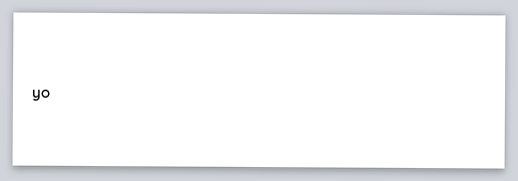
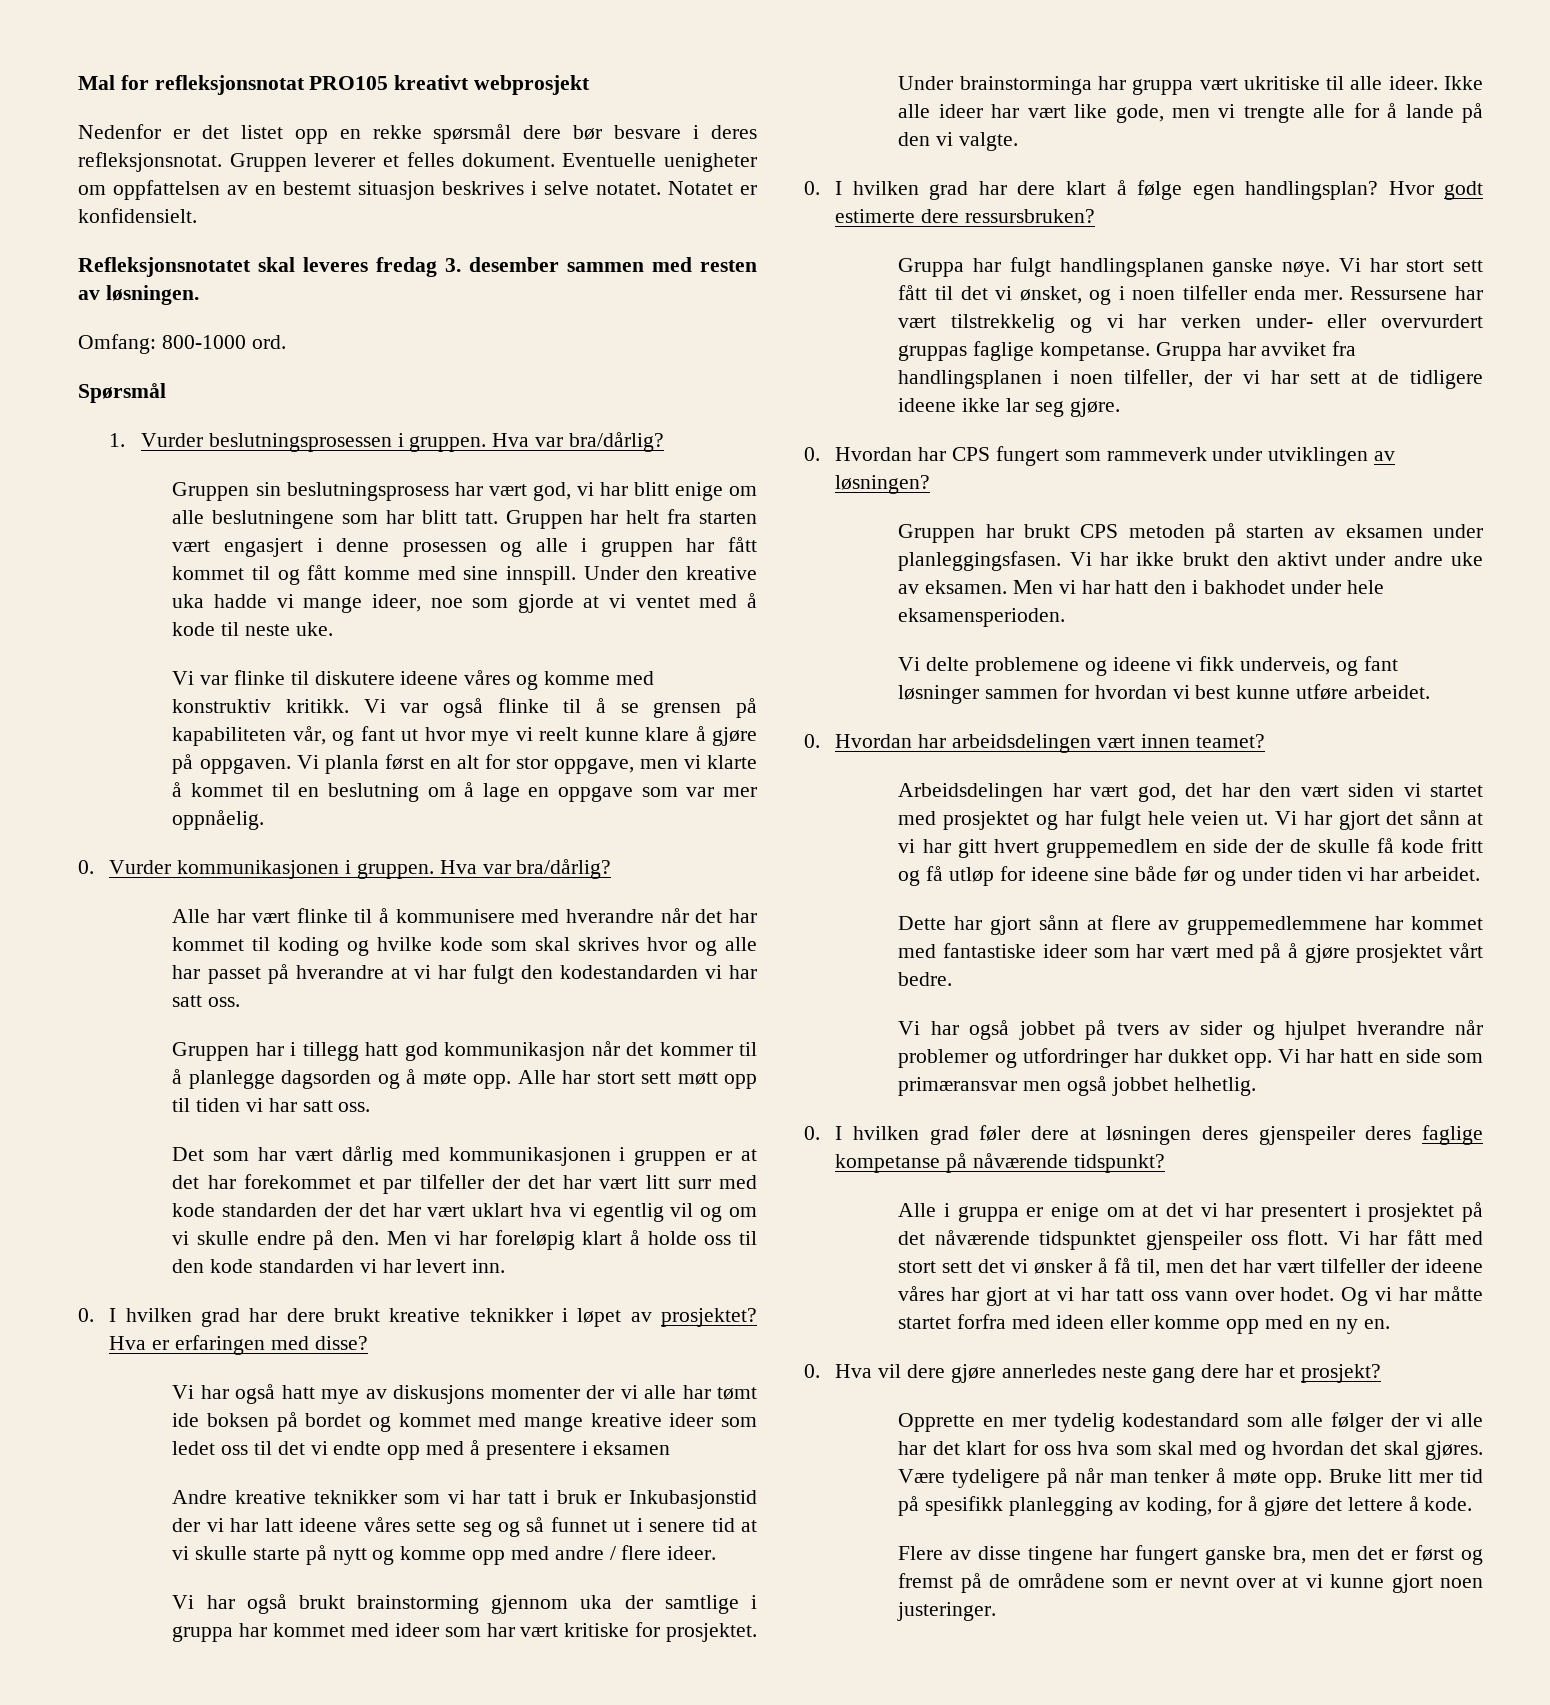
[31,89,51,101] yo -> [78,75,591,95] [78,124,757,144] [78,152,757,172] [78,180,757,200] [78,208,197,223] [78,257,757,277] [78,285,199,305] [78,334,286,354] [78,383,166,403] [109,432,664,452] [172,482,757,501] [172,509,757,529] [172,537,757,557] [172,565,757,585] [172,593,758,613] [172,622,333,636] [172,670,654,690] [172,698,757,718] [172,726,757,746] [172,754,757,774] [172,782,758,802] [172,810,265,830] [78,859,612,879] [172,908,757,923] [172,937,757,956] [172,964,757,984] [172,995,241,1007] [172,1041,758,1061] [172,1069,757,1089] [172,1098,371,1112] [172,1146,757,1166] [172,1174,757,1194] [172,1203,757,1222] [172,1230,757,1250] [172,1259,506,1273] [78,1308,757,1327] [109,1335,368,1355] [172,1384,757,1404] [172,1412,757,1432] [172,1440,671,1460] [172,1490,757,1509] [172,1517,758,1537] [172,1545,717,1565] [172,1594,757,1614] [172,1622,757,1642] [898,76,1483,95] [898,103,1484,123] [898,132,1019,151] [804,180,1483,200] [835,209,1096,223] [898,257,1483,277] [898,285,1483,305] [898,314,1483,333] [898,341,1357,361] [898,369,1483,389] [898,398,1120,417] [804,446,1395,466] [835,475,931,494] [898,523,1483,543] [898,551,1483,571] [898,580,1384,594] [898,608,1066,627] [898,656,1398,676] [898,684,1430,704] [804,734,1265,753] [898,783,1483,802] [898,810,1483,830] [898,838,1483,858] [898,866,1480,886] [898,915,1483,935] [898,943,1483,963] [898,972,953,986] [898,1020,1483,1040] [898,1048,1483,1068] [898,1076,1256,1096] [804,1125,1483,1145] [835,1153,1165,1173] [898,1202,1483,1222] [898,1230,1483,1250] [898,1258,1483,1277] [898,1286,1483,1306] [898,1314,1390,1334] [804,1364,1381,1383] [898,1412,1483,1432] [898,1440,1483,1460] [898,1468,1483,1488] [898,1496,1473,1516] [898,1545,1484,1565] [898,1573,1484,1593] [897,1602,997,1621] Mal for refleksjonsnotat PRO105 kreativt webprosjekt // Nedenfor er det listet opp en rekke spørsmål dere bør besvare i deres refleksjonsnotat. Gruppen leverer et felles dokument. Eventuelle uenigheter om oppfattelsen av en bestemt situasjon beskrives i selve notatet. Notatet er konfidensielt. // Refleksjonsnotatet skal leveres fredag 3. desember sammen med resten av løsningen. // Omfang: 800-1000 ord. // Spørsmål // 1. Vurder beslutningsprosessen i gruppen. Hva var bra/dårlig? // Gruppen sin beslutningsprosess har vært god, vi har blitt enige om alle beslutningene som har blitt tatt. Gruppen har helt fra starten vært engasjert i denne prosessen og alle i gruppen har fått kommet til og fått komme med sine innspill. Under den kreative uka hadde vi mange ideer, noe som gjorde at vi ventet med å kode til neste uke. // Vi var flinke til diskutere ideene våres og komme med konstruktiv kritikk. Vi var også flinke til å se grensen på kapabiliteten vår, og fant ut hvor mye vi reelt kunne klare å gjøre på oppgaven. Vi planla først en alt for stor oppgave, men vi klarte å kommet til en beslutning om å lage en oppgave som var mer oppnåelig. // 0. Vurder kommunikasjonen i gruppen. Hva var bra/dårlig? // Alle har vært flinke til å kommunisere med hverandre når det har kommet til koding og hvilke kode som skal skrives hvor og alle har passet på hverandre at vi har fulgt den kodestandarden vi har satt oss. // Gruppen har i tillegg hatt god kommunikasjon når det kommer til å planlegge dagsorden og å møte opp. Alle har stort sett møtt opp til tiden vi har satt oss. // Det som har vært dårlig med kommunikasjonen i gruppen er at det har forekommet et par tilfeller der det har vært litt surr med kode standarden der det har vært uklart hva vi egentlig vil og om vi skulle endre på den. Men vi har foreløpig klart å holde oss til den kode standarden vi har levert inn. // 0. I hvilken grad har dere brukt kreative teknikker i løpet av prosjektet? Hva er erfaringen med disse? // Vi har også hatt mye av diskusjons momenter der vi alle har tømt ide boksen på bordet og kommet med mange kreative ideer som ledet oss til det vi endte opp med å presentere i eksamen // Andre kreative teknikker som vi har tatt i bruk er Inkubasjonstid der vi har latt ideene våres sette seg og så funnet ut i senere tid at vi skulle starte på nytt og komme opp med andre / flere ideer. // Vi har også brukt brainstorming gjennom uka der samtlige i gruppa har kommet med ideer som har vært kritiske for prosjektet. Under brainstorminga har gruppa vært ukritiske til alle ideer. Ikke alle ideer har vært like gode, men vi trengte alle for å lande på den vi valgte. // 0. I hvilken grad har dere klart å følge egen handlingsplan? Hvor godt estimerte dere ressursbruken? // Gruppa har fulgt handlingsplanen ganske nøye. Vi har stort sett fått til det vi ønsket, og i noen tilfeller enda mer. Ressursene har vært tilstrekkelig og vi har verken under- eller overvurdert gruppas faglige kompetanse. Gruppa har avviket fra handlingsplanen i noen tilfeller, der vi har sett at de tidligere ideene ikke lar seg gjøre. // 0. Hvordan har CPS fungert som rammeverk under utviklingen av løsningen? // Gruppen har brukt CPS metoden på starten av eksamen under planleggingsfasen. Vi har ikke brukt den aktivt under andre uke av eksamen. Men vi har hatt den i bakhodet under hele eksamensperioden. // Vi delte problemene og ideene vi fikk underveis, og fant løsninger sammen for hvordan vi best kunne utføre arbeidet. // 0. Hvordan har arbeidsdelingen vært innen teamet? // Arbeidsdelingen har vært god, det har den vært siden vi startet med prosjektet og har fulgt hele veien ut. Vi har gjort det sånn at vi har gitt hvert gruppemedlem en side der de skulle få kode fritt og få utløp for ideene sine både før og under tiden vi har arbeidet. // Dette har gjort sånn at flere av gruppemedlemmene har kommet med fantastiske ideer som har vært med på å gjøre prosjektet vårt bedre. // Vi har også jobbet på tvers av sider og hjulpet hverandre når problemer og utfordringer har dukket opp. Vi har hatt en side som primæransvar men også jobbet helhetlig. // 0. I hvilken grad føler dere at løsningen deres gjenspeiler deres faglige kompetanse på nåværende tidspunkt? // Alle i gruppa er enige om at det vi har presentert i prosjektet på det nåværende tidspunktet gjenspeiler oss flott. Vi har fått med stort sett det vi ønsker å få til, men det har vært tilfeller der ideene våres har gjort at vi har tatt oss vann over hodet. Og vi har måtte startet forfra med ideen eller komme opp med en ny en. // 0. Hva vil dere gjøre annerledes neste gang dere har et prosjekt? // Opprette en mer tydelig kodestandard som alle følger der vi alle har det klart for oss hva som skal med og hvordan det skal gjøres. Være tydeligere på når man tenker å møte opp. Bruke litt mer tid på spesifikk planlegging av koding, for å gjøre det lettere å kode. // Flere av disse tingene har fungert ganske bra, men det er først og fremst på de områdene som er nevnt over at vi kunne gjort noen justeringer.

